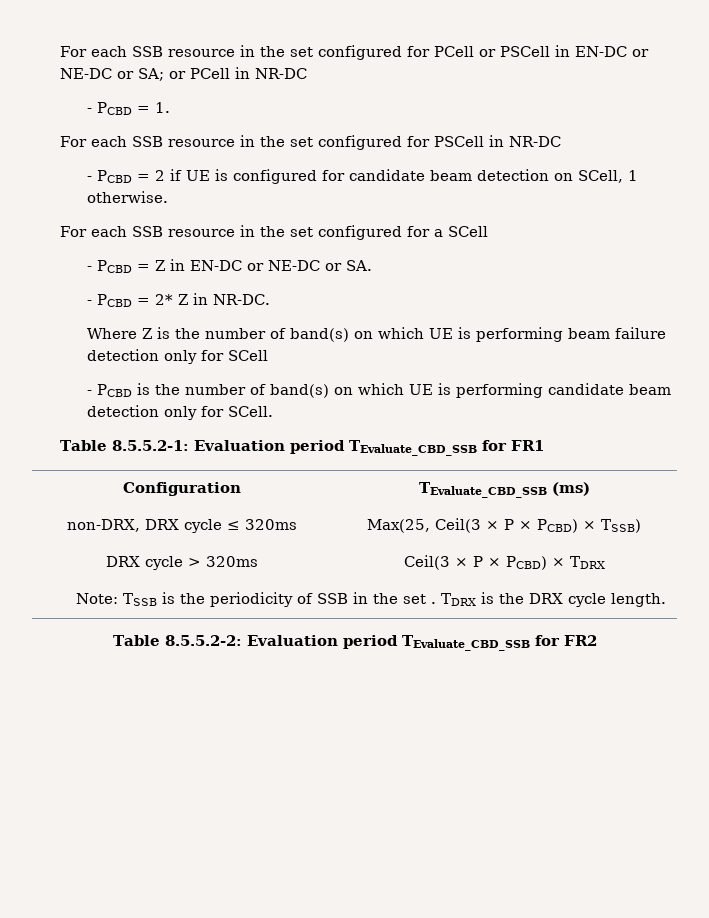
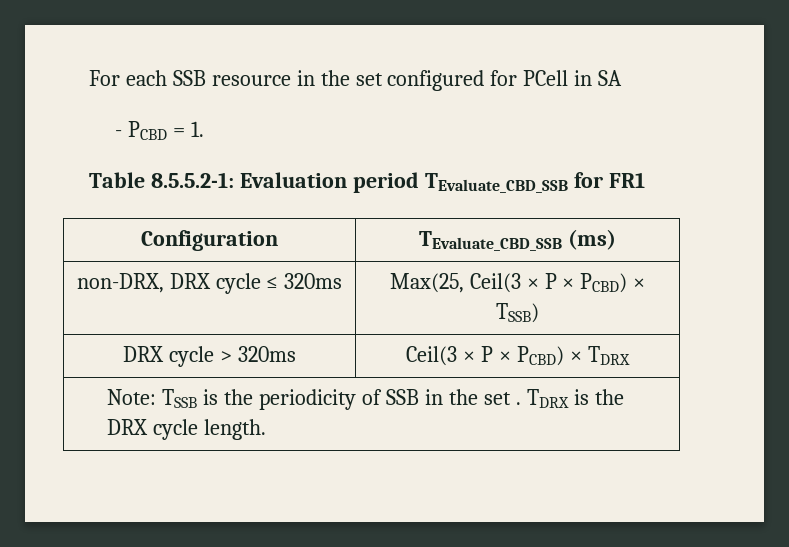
[478,45,649,57] [59,67,307,81] [87,102,171,115] [59,135,561,150] [87,169,639,184] [87,191,169,203] [59,225,488,240] [87,259,373,273] [87,293,271,307] [87,327,667,342] [87,349,269,364] [87,383,672,398] [87,405,274,420] or PSCell in EN-DC or NE-DC or SA; or PCell in NR-DC // - PCBD = 1. // For each SSB resource in the set configured for PSCell in NR-DC // - PCBD = 2 if UE is configured for candidate beam detection on SCell, 1 otherwise. // For each SSB resource in the set configured for a SCell // - PCBD = Z in EN-DC or NE-DC or SA. // - PCBD = 2* Z in NR-DC. // Where Z is the number of band(s) on which UE is performing beam failure detection only for SCell // - PCBD is the number of band(s) on which UE is performing candidate beam detection only for SCell. -> [574,70,623,86] [114,121,204,140] in SA // - PCBD = 1.
[112,635,597,651] // Table 8.5.5.2-2: Evaluation period TEvaluate_CBD_SSB for FR2 -> (267, 429) none

